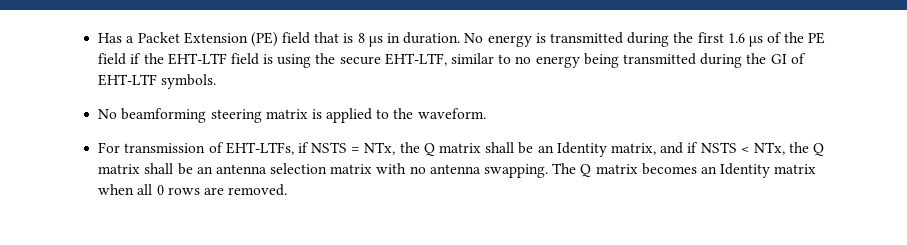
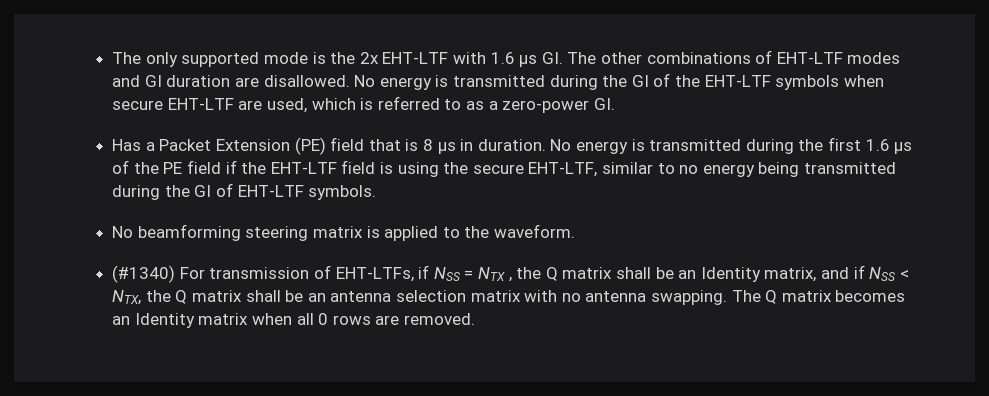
(98, 38) none -> [112,50,901,67] [112,73,884,90] [112,96,615,113] The only supported mode is the 2x EHT-LTF with 1.6 µs GI. The other combinations of EHT-LTF modes and GI duration are disallowed. No energy is transmitted during the GI of the EHT-LTF symbols when secure EHT-LTF are used, which is referred to as a zero-power GI. //
(486, 113) none -> [112,265,176,283] (#1340)
[311,142,396,155] NSTS = NTx, -> [433,267,512,282] NSS = NTX ,
[700,142,785,155] NSTS < NTx, -> [869,267,909,281] [112,290,142,305] NSS < NTX,

